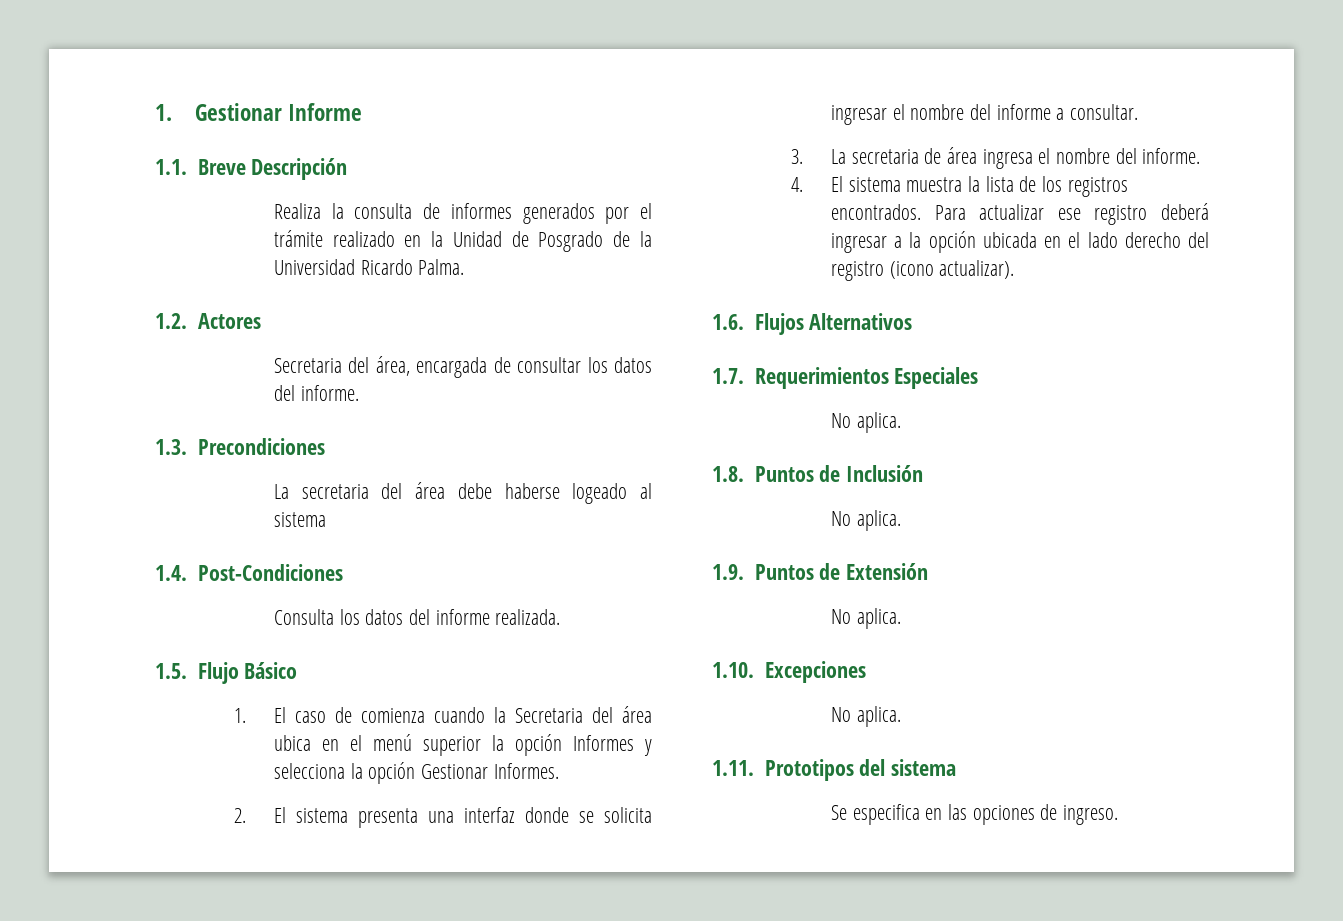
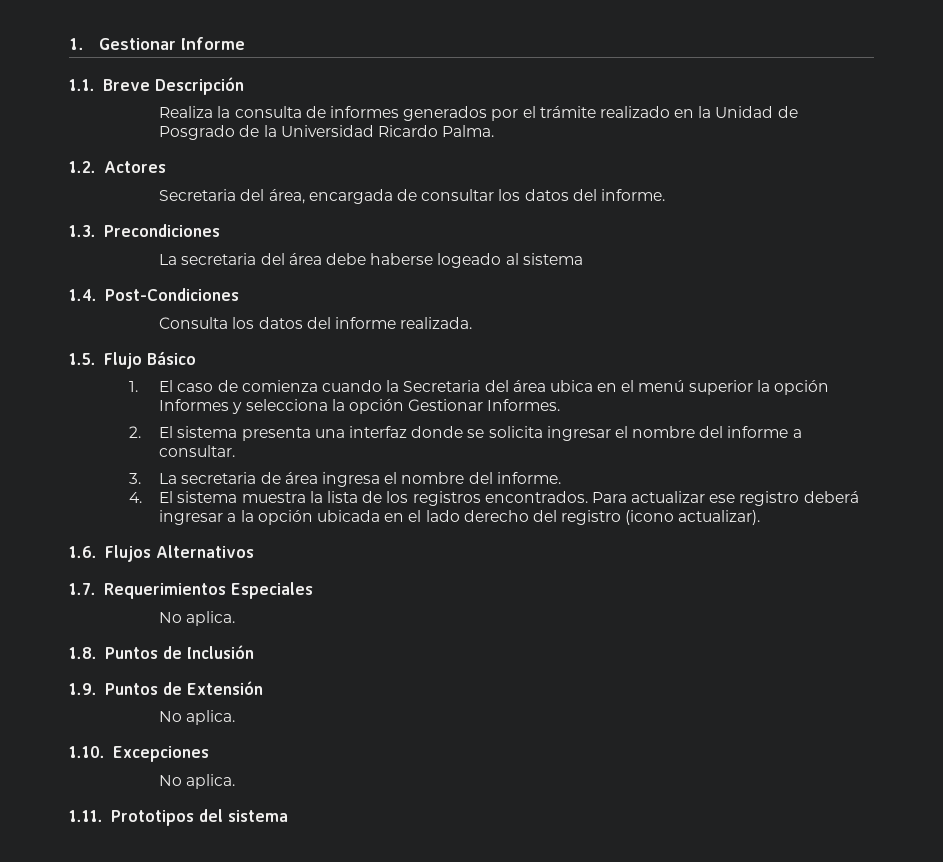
[830,510,901,531] // No aplica. -> (254, 652) none
[830,804,1118,825] // Se especifica en las opciones de ingreso. -> (288, 816) none

